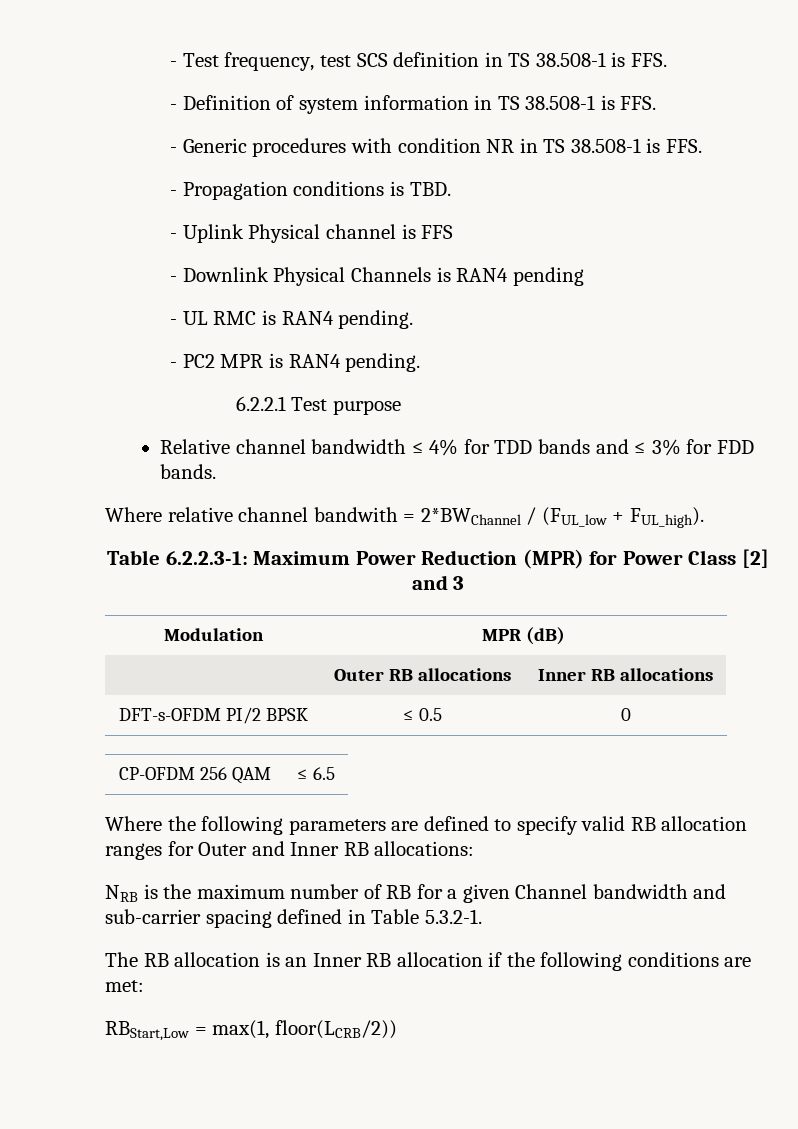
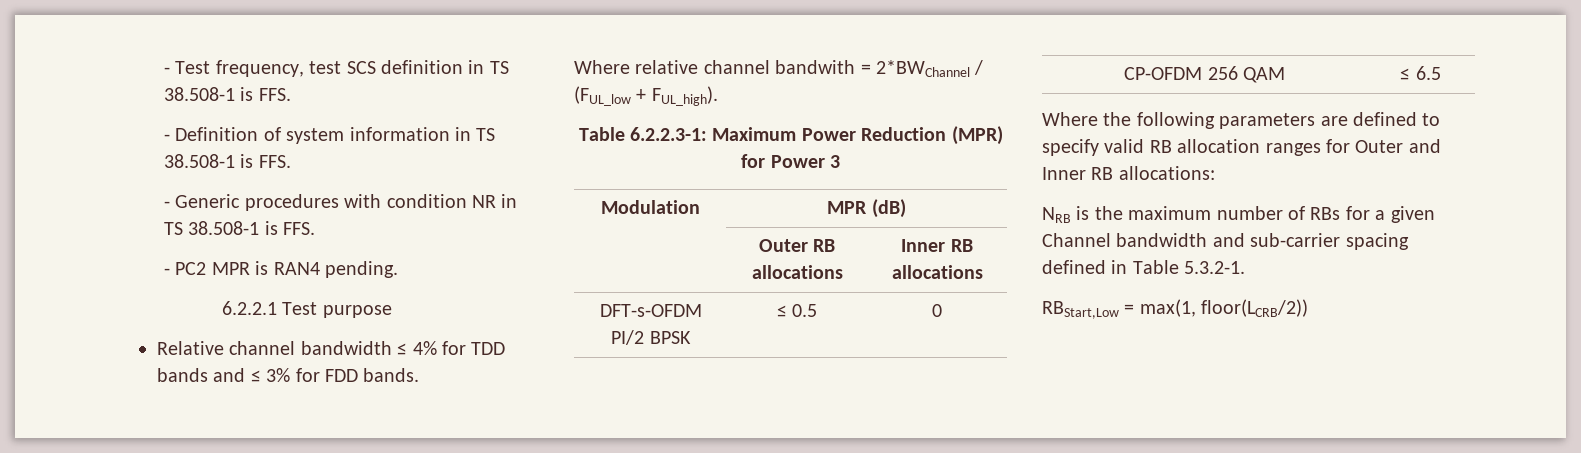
[170,181,451,200] [170,224,454,243] [170,267,584,286] [170,310,414,329] // - Propagation conditions is TBD. // - Uplink Physical channel is FFS // - Downlink Physical Channels is RAN4 pending // - UL RMC is RAN4 pending. -> (316, 228) none
[688,549,769,568] [411,575,448,590] Class [2] and -> (825, 161) none
[386,885,412,899] RB -> [1310,207,1341,220] RBs
[105,952,752,971] [105,980,144,992] // The RB allocation is an Inner RB allocation if the following conditions are met: -> (1246, 267) none

